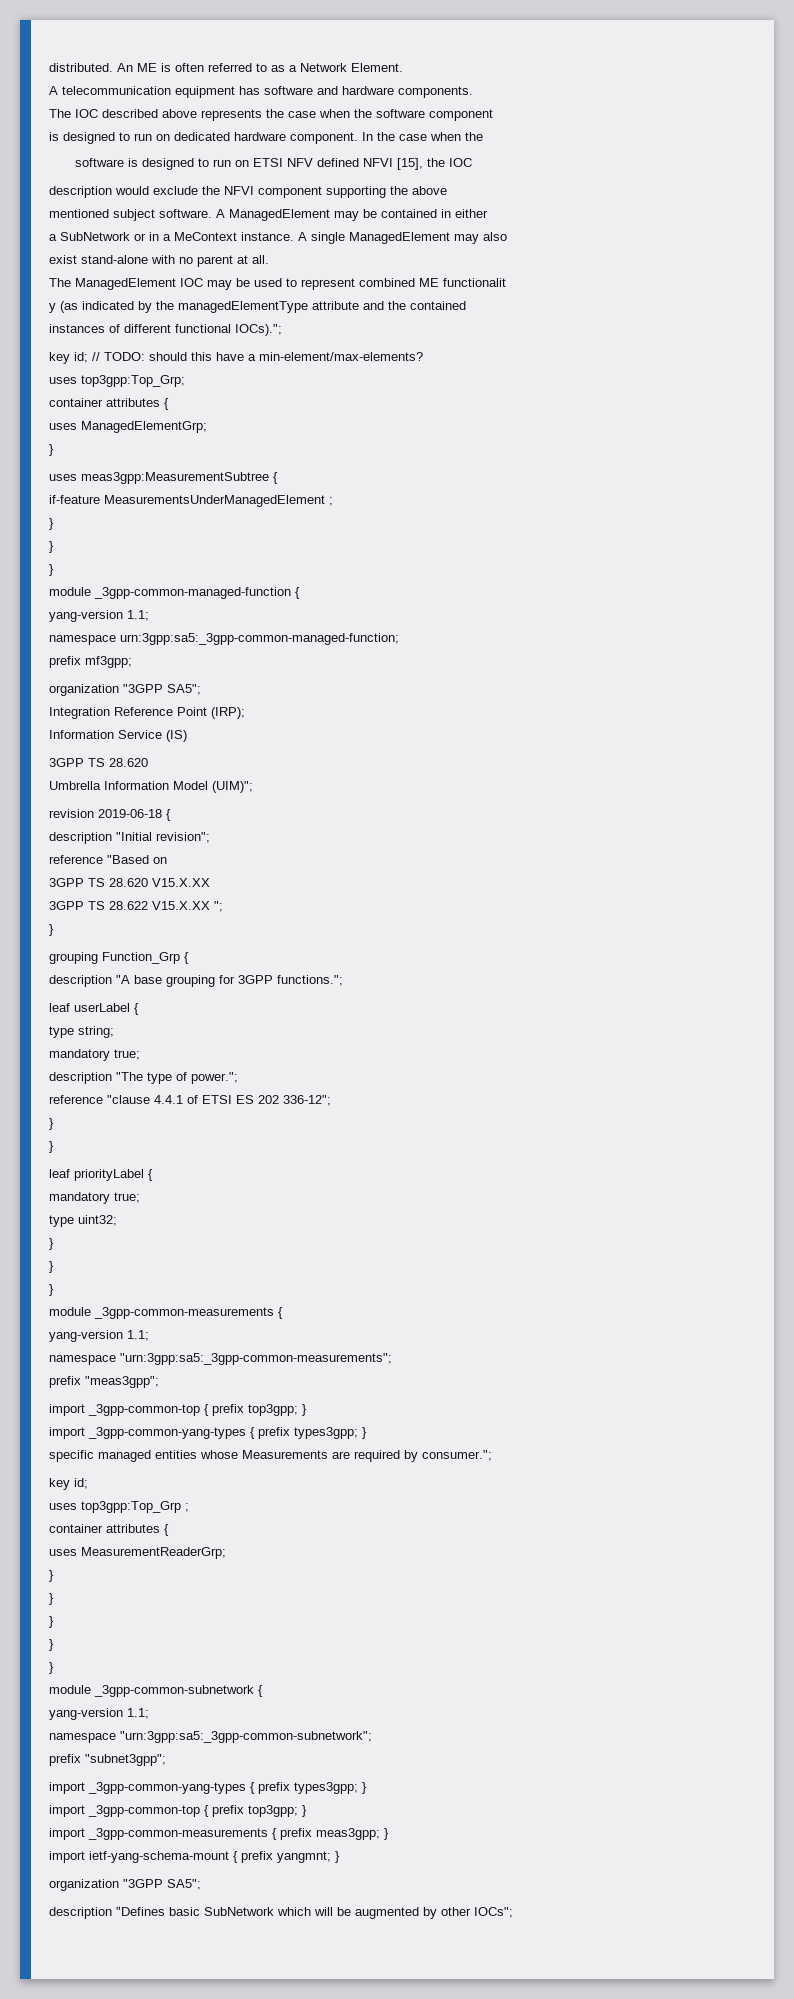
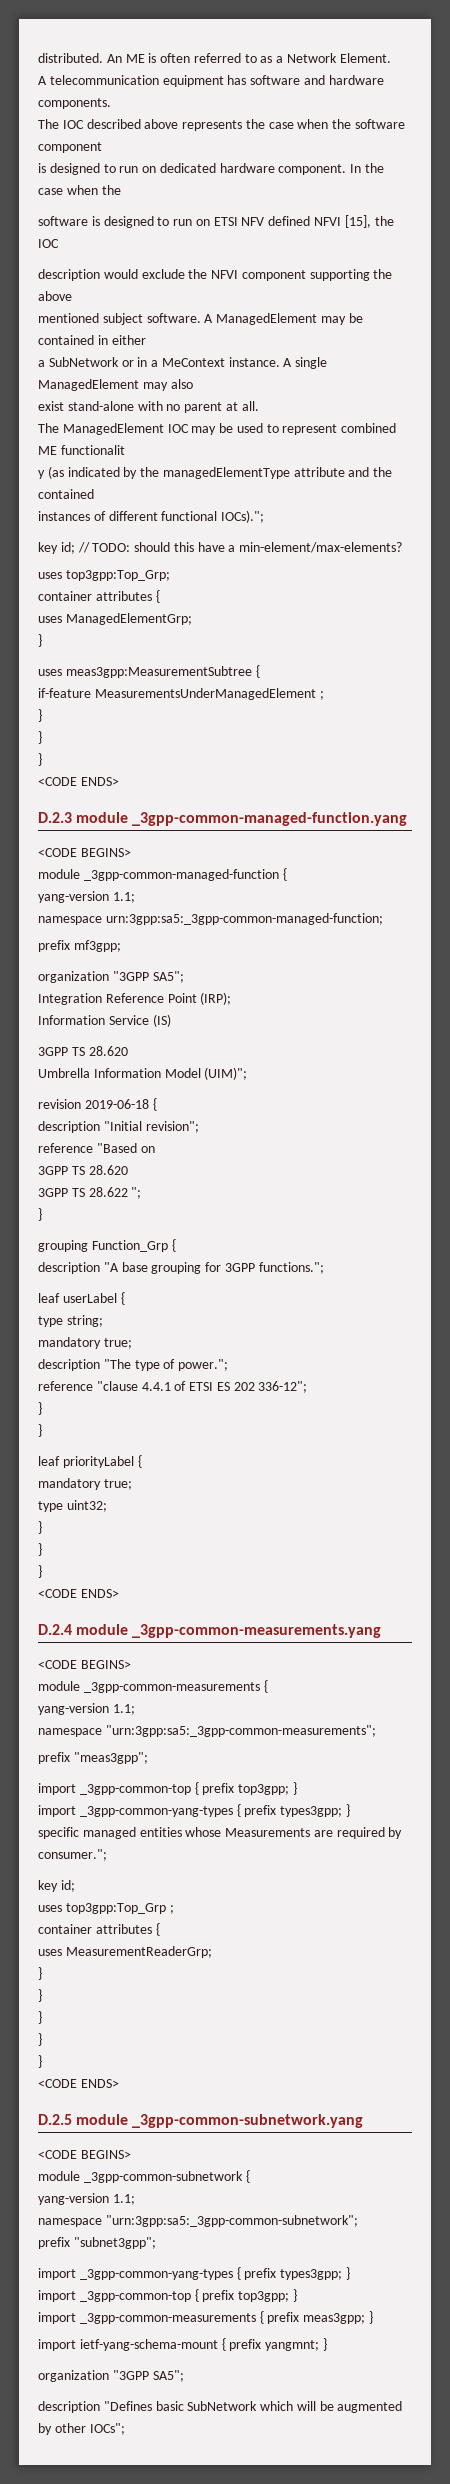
(54, 570) none -> [38,777,119,786] [38,812,408,826] [38,848,131,857] // <CODE ENDS> // D.2.3 module _3gpp-common-managed-function.yang // <CODE BEGINS>
[152,878,210,887] V15.X.XX -> (128, 1170) none
[152,901,210,910] V15.X.XX -> (128, 1192) none
(54, 1290) none -> [38,1589,119,1598] [38,1624,382,1638] [38,1660,131,1669] // <CODE ENDS> // D.2.4 module _3gpp-common-measurements.yang // <CODE BEGINS>
(54, 1668) none -> [38,2079,119,2088] [38,2114,364,2128] [38,2150,131,2159] // <CODE ENDS> // D.2.5 module _3gpp-common-subnetwork.yang // <CODE BEGINS>

